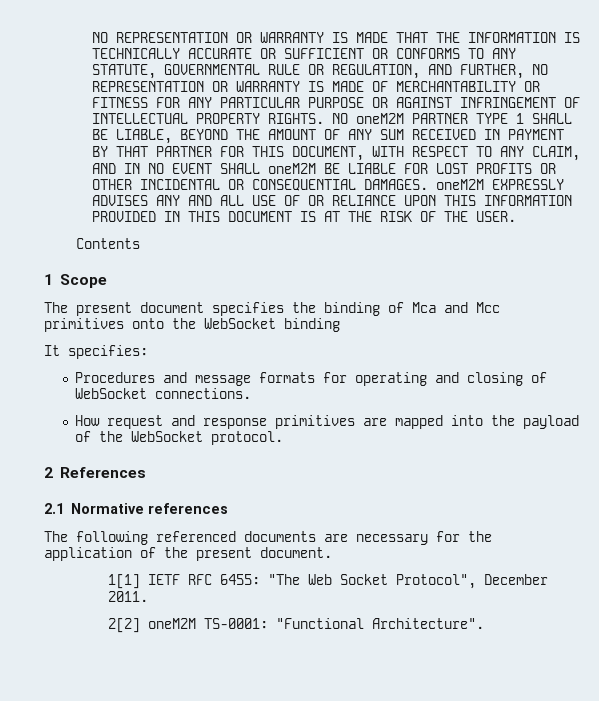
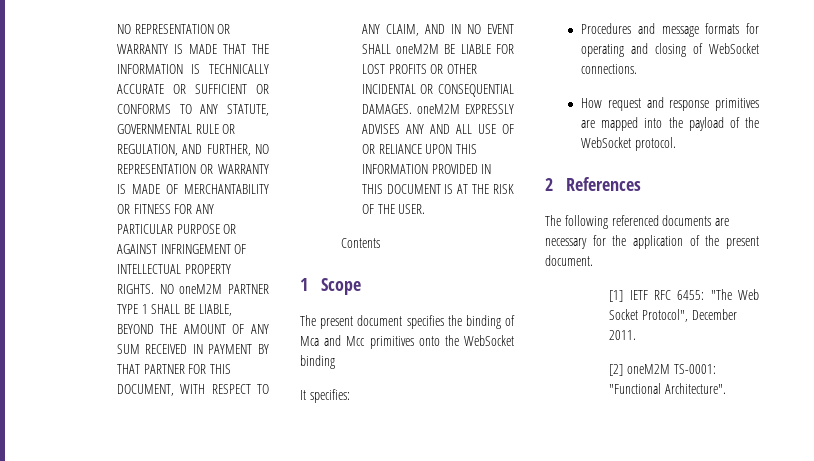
[44,503,228,514] // 2.1 Normative references -> (641, 184) none
[107,574,140,589] 1[1] -> [609,290,624,302] [1]
[107,618,140,633] 2[2] -> [609,364,624,376] [2]

